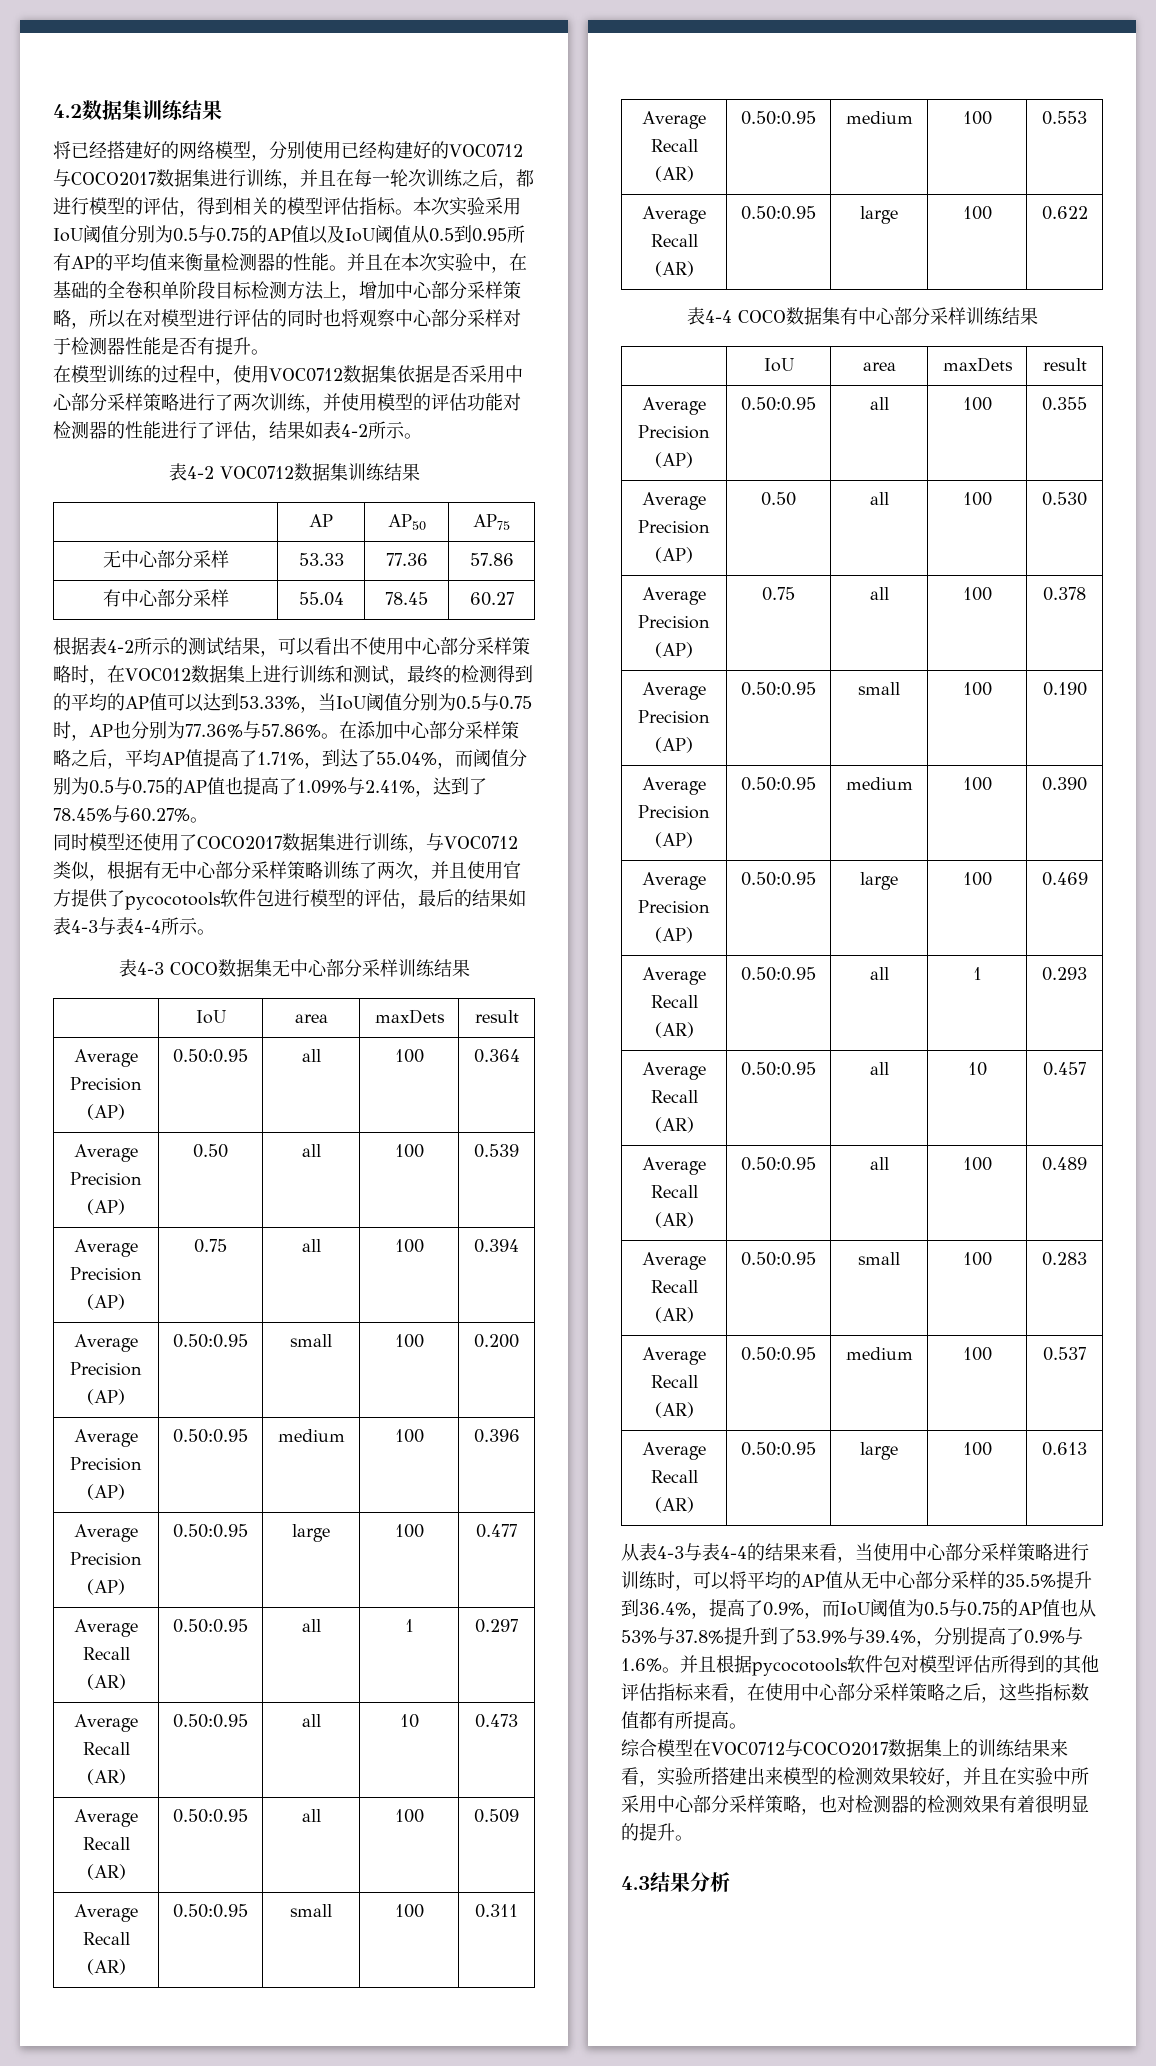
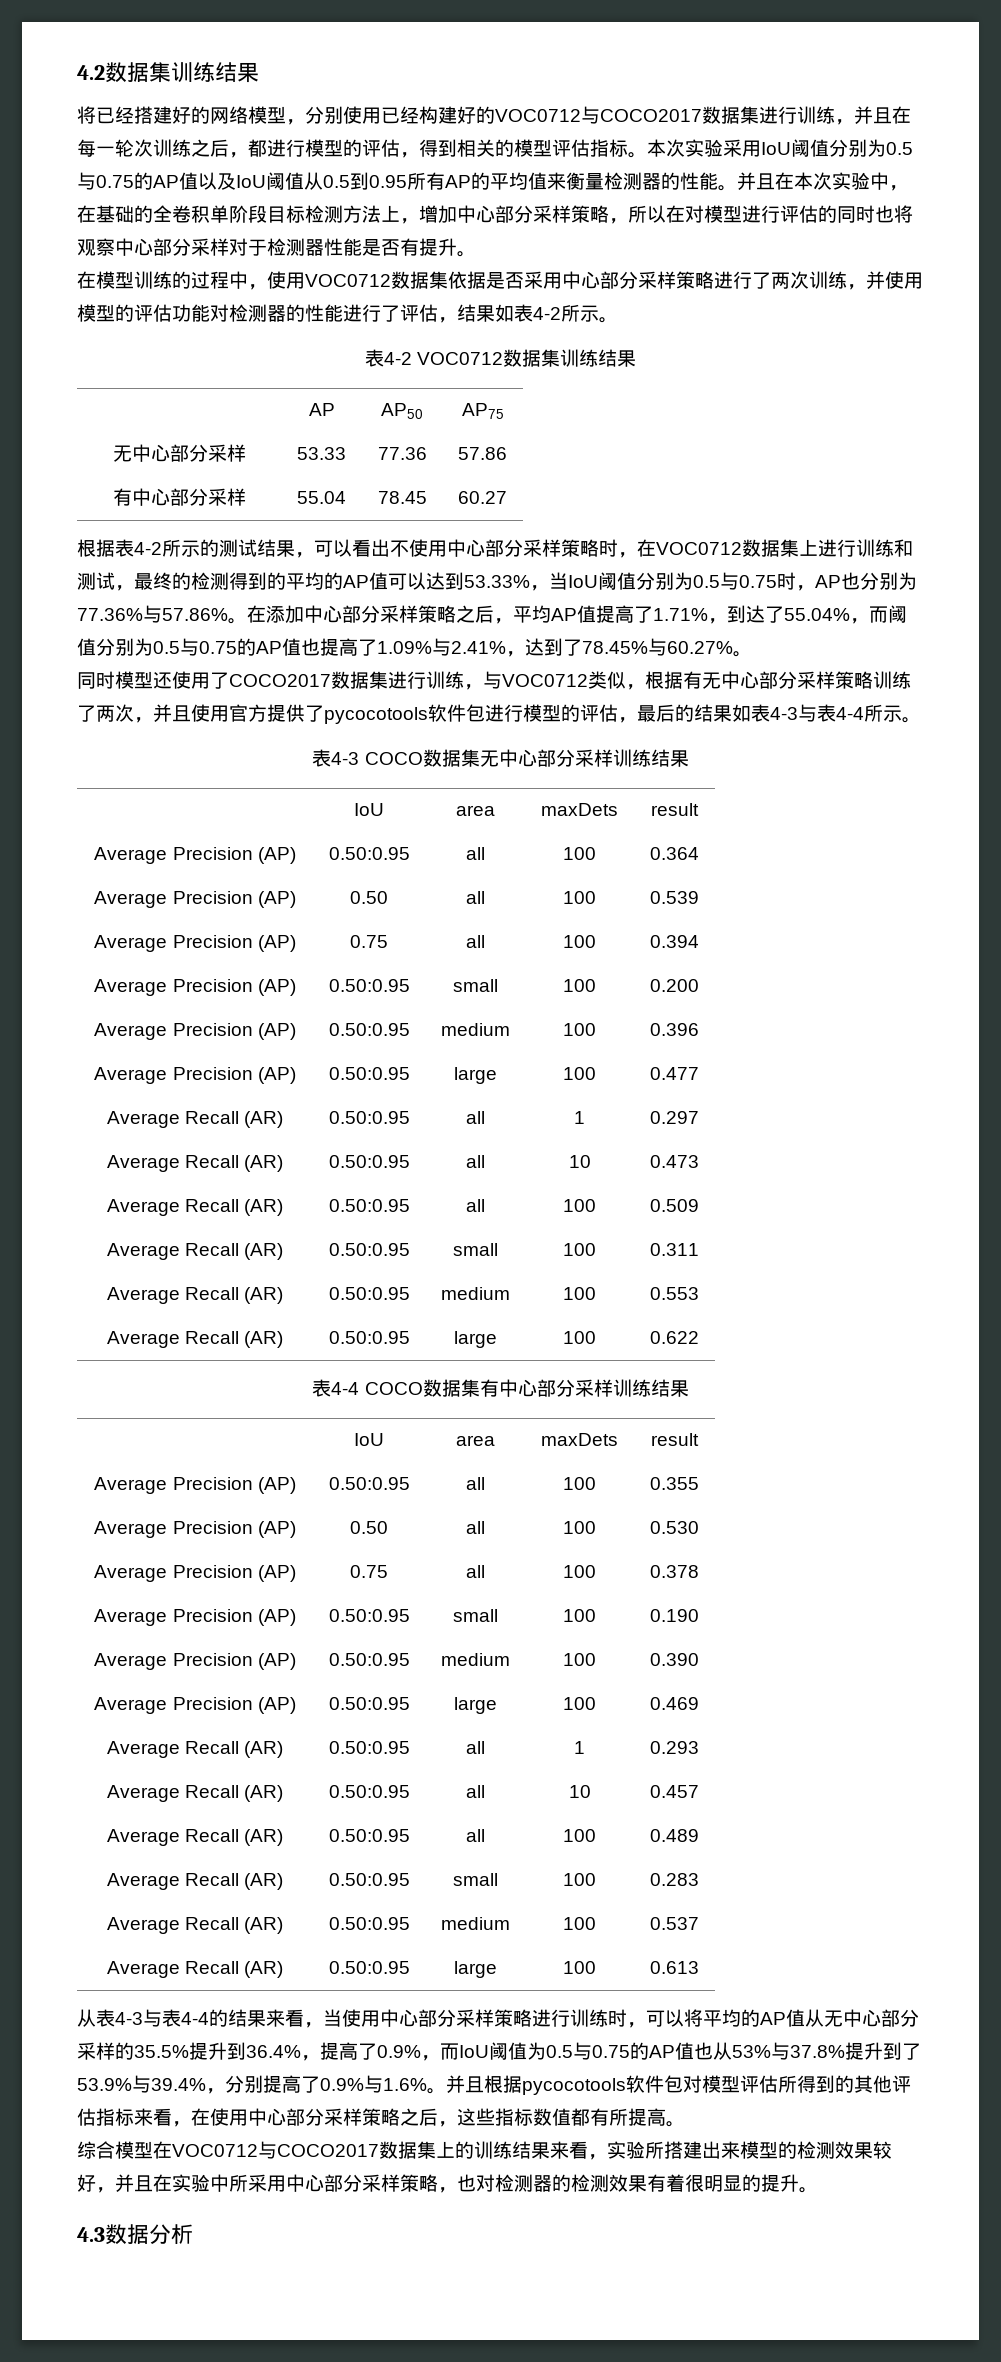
[125,668,191,682] VOC012 -> [656,542,742,555] VOC0712
[650,1872,690,1892] 结果 -> [105,2224,149,2245] 数据

